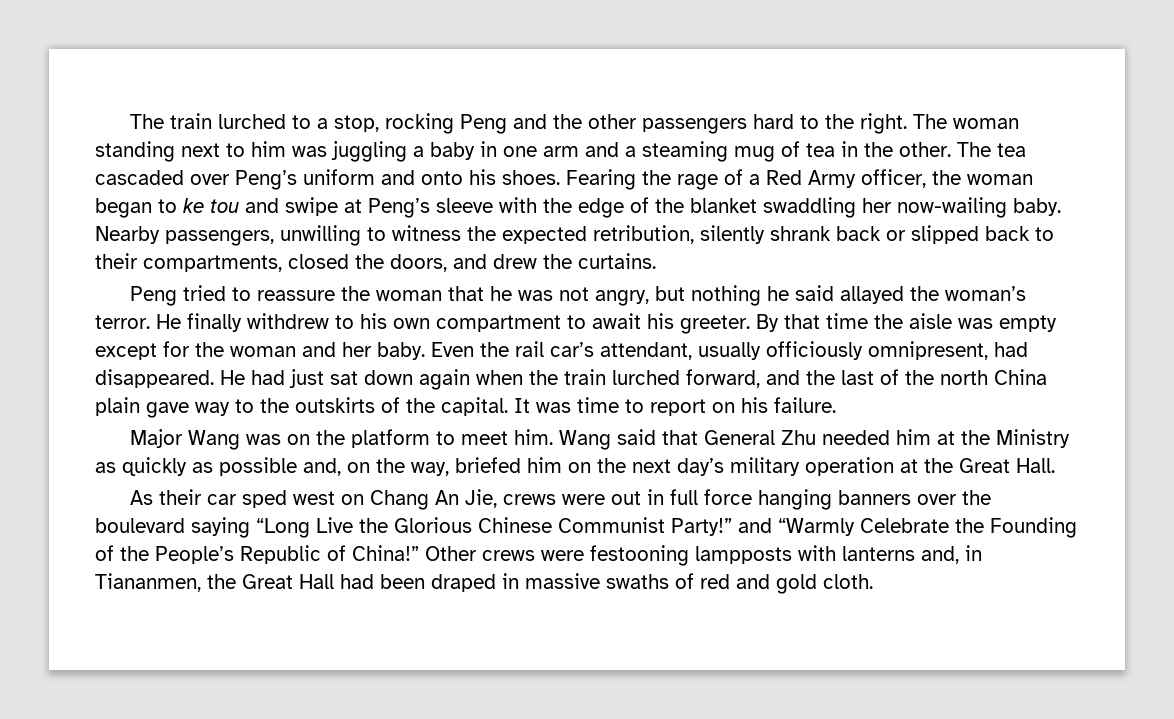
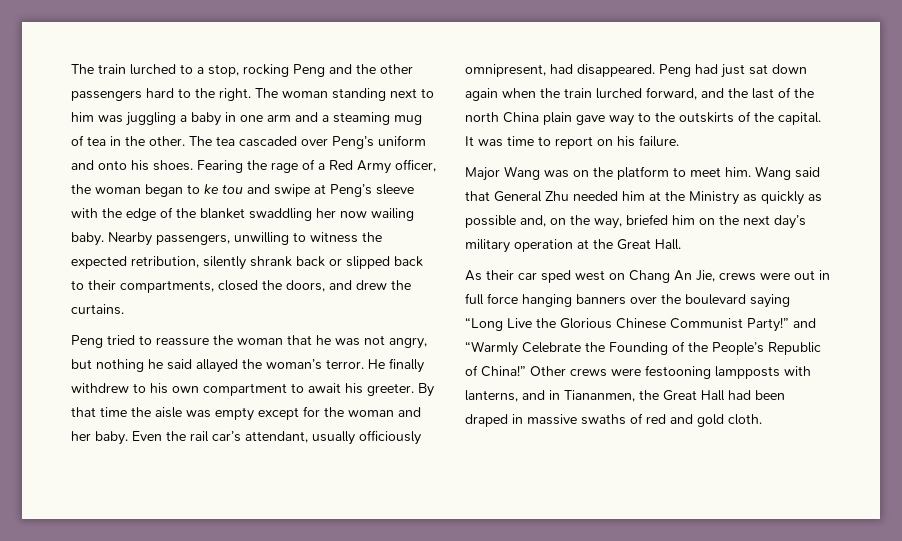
[897,197,1007,218] now-wailing -> [340,208,414,221] now wailing
[220,370,245,385] He -> [659,64,691,77] Peng
[842,546,959,564] lanterns and, -> [465,390,545,402] lanterns, and

